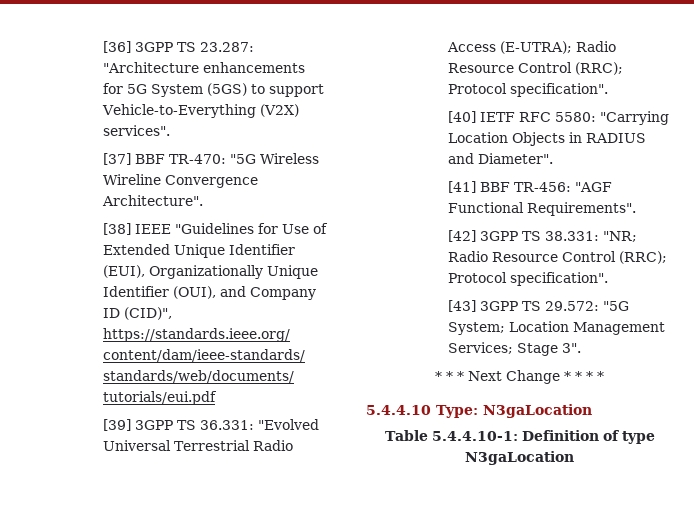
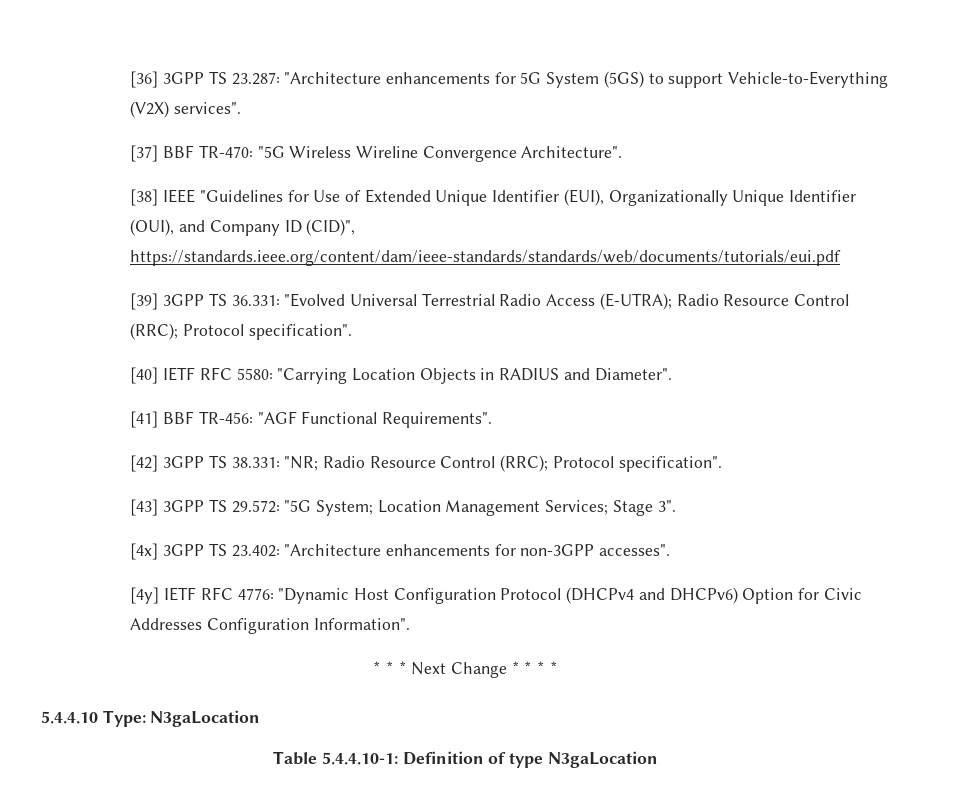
(582, 348) none -> [130,543,671,560] [130,587,862,604] [130,618,410,634] // [4x] 3GPP TS 23.402: "Architecture enhancements for non-3GPP accesses". // [4y] IETF RFC 4776: "Dynamic Host Configuration Protocol (DHCPv4 and DHCPv6) Option for Civic Addresses Configuration Information".

